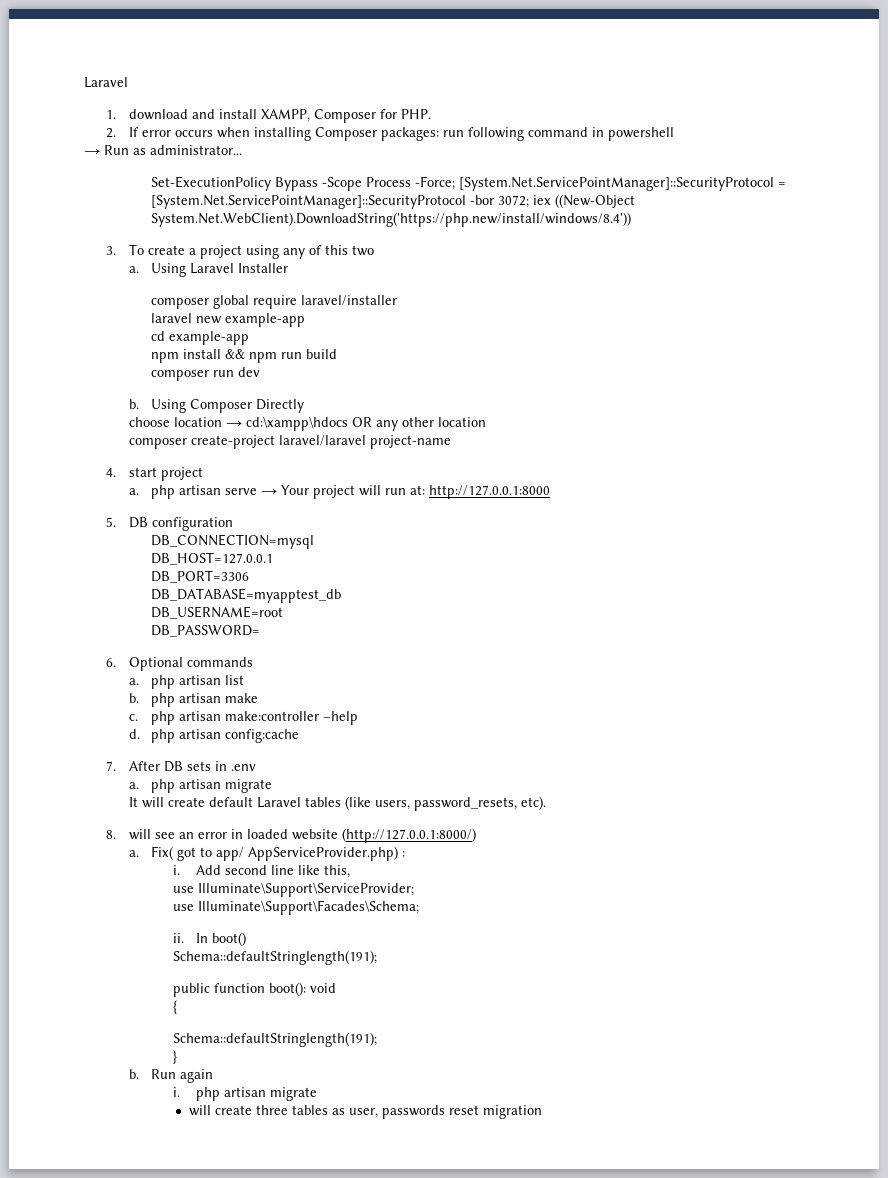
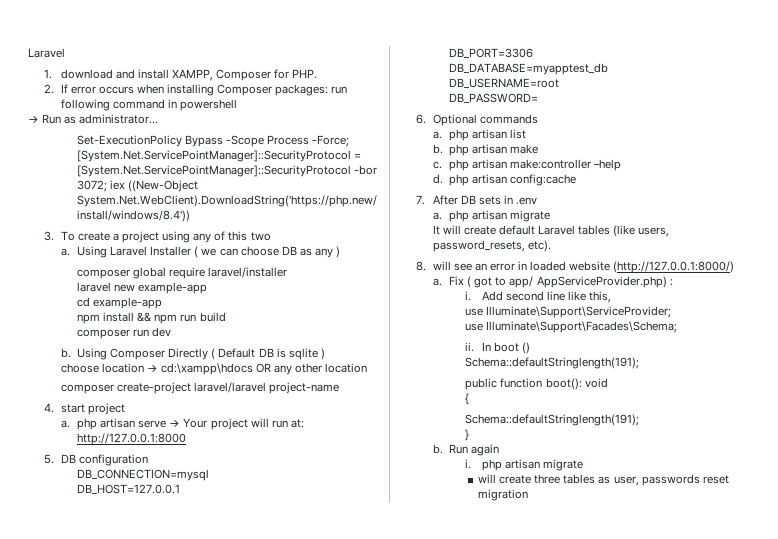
(288, 268) none -> [194,246,341,258] ( we can choose DB as any )
(304, 406) none -> [211,348,325,360] ( Default DB is sqlite )
[150,846,174,860] Fix( -> [449,276,472,288] Fix (
[211,932,246,946] boot() -> [493,342,530,354] boot ()

